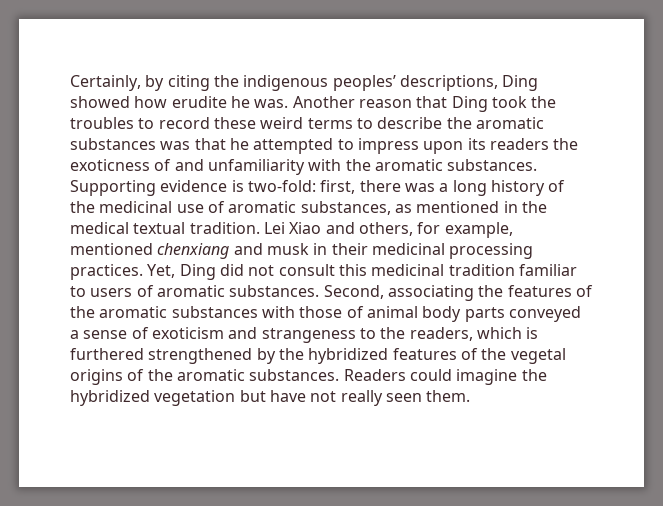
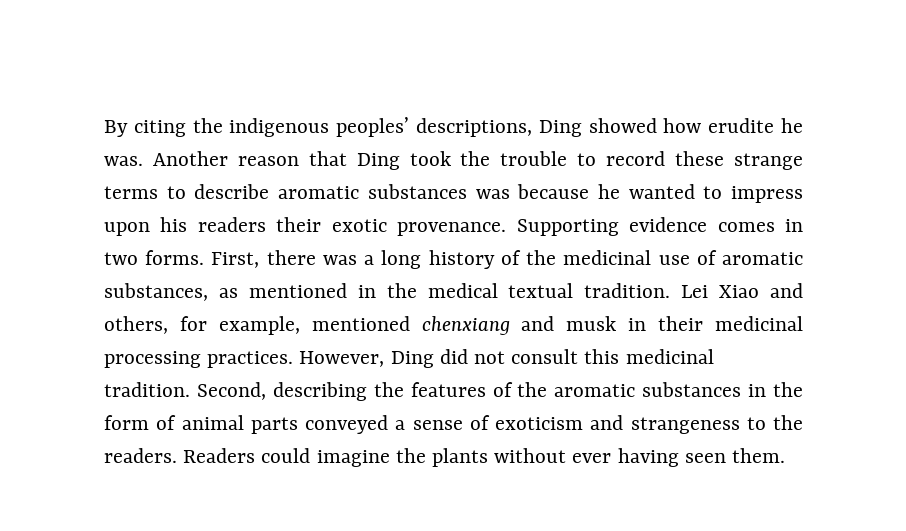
[70,75,165,91] Certainly, by -> [104,120,128,137] By
[70,117,134,129] troubles -> [500,151,568,166] trouble
[260,117,304,129] weird -> [733,153,803,170] strange
[446,117,472,129] the -> (270, 191) none
[194,138,579,154] [70,159,538,175] [70,180,356,196] that he attempted to impress upon its readers the exoticness of and unfamiliarity with the aromatic substances. Supporting evidence is two-fold: first, -> [517,184,804,203] [104,217,804,236] [104,250,260,268] because he wanted to impress upon his readers their exotic provenance. Supporting evidence comes in two forms. First,
[147,264,176,278] Yet, -> [299,351,385,367] However,
[448,264,577,276] [70,285,474,301] tradition familiar to users of aromatic substances. Second, associating -> [104,382,367,401] tradition. Second, describing
[261,306,343,318] with those -> [748,382,803,397] [104,415,149,430] in the form
[422,306,462,322] body -> (244, 422) none
[409,327,539,341] [70,348,566,364] [70,369,547,385] [70,390,383,406] readers, which is furthered strengthened by the hybridized features of the vegetal origins of the aromatic substances. Readers could imagine the hybridized vegetation but have not really -> [104,448,679,467] readers. Readers could imagine the plants without ever having

